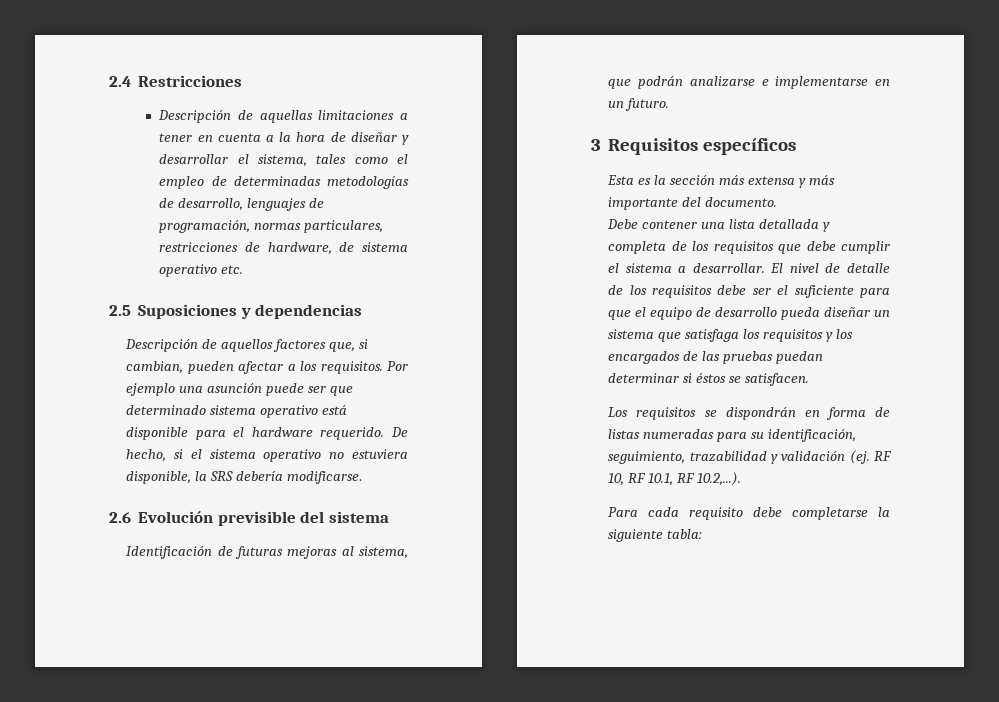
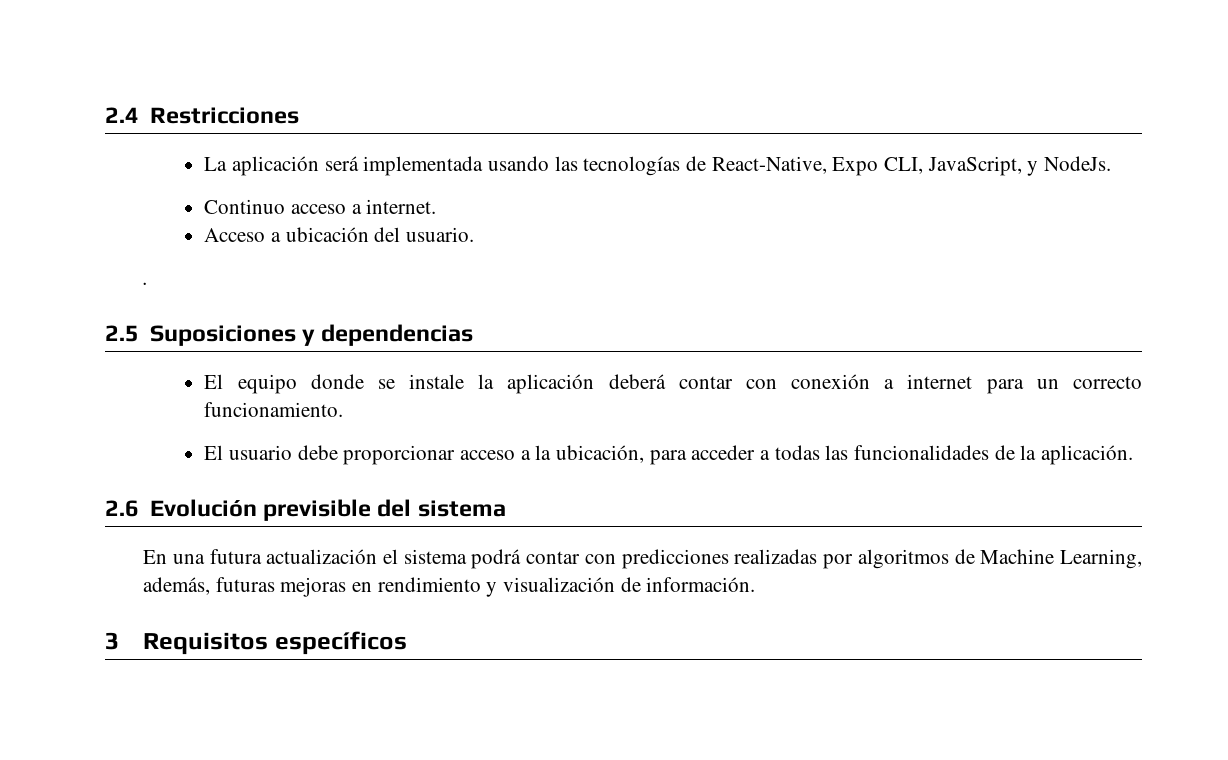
[158,110,408,123] [159,132,409,145] [159,154,408,167] [159,176,409,189] [159,198,325,211] [159,220,384,233] [159,242,408,255] [159,264,244,277] [109,304,363,319] [125,339,368,352] [126,361,408,374] [126,383,353,396] [126,405,348,418] [126,427,408,440] [126,449,408,462] [126,471,362,484] Descripción de aquellas limitaciones a tener en cuenta a la hora de diseñar y desarrollar el sistema, tales como el empleo de determinadas metodologías de desarrollo, lenguajes de programación, normas particulares, restricciones de hardware, de sistema operativo etc. // 2.5 Suposiciones y dependencias // Descripción de aquellos factores que, si cambian, pueden afectar a los requisitos. Por ejemplo una asunción puede ser que determinado sistema operativo está disponible para el hardware requerido. De hecho, si el sistema operativo no estuviera disponible, la SRS debería modificarse. -> [204,156,1112,176] [204,199,437,214] [204,227,475,242] [143,282,149,285] [105,324,474,346] [204,374,1142,394] [204,402,344,417] [204,445,1134,465] La aplicación será implementada usando las tecnologías de React-Native, Expo CLI, JavaScript, y NodeJs. // Continuo acceso a internet. // Acceso a ubicación del usuario. // . // 2.5 Suposiciones y dependencias // El equipo donde se instale la aplicación deberá contar con conexión a internet para un correcto funcionamiento. // El usuario debe proporcionar acceso a la ubicación, para acceder a todas las funcionalidades de la aplicación.
[126,546,408,559] [608,76,890,89] [608,98,670,111] [591,138,797,155] [607,175,835,188] [608,197,778,210] [607,219,830,232] [608,241,890,254] [608,263,890,273] [608,285,890,298] [608,307,890,320] [608,329,853,342] [608,351,823,364] [608,373,809,386] [608,407,890,420] [608,429,856,442] [608,450,892,464] [608,472,741,486] [608,507,890,520] [608,529,703,542] Identificación de futuras mejoras al sistema, que podrán analizarse e implementarse en un futuro. // 3 Requisitos específicos // Esta es la sección más extensa y más importante del documento. // Debe contener una lista detallada y completa de los requisitos que debe cumplir el sistema a desarrollar. El nivel de detalle de los requisitos debe ser el suficiente para que el equipo de desarrollo pueda diseñar un sistema que satisfaga los requisitos y los encargados de las pruebas puedan determinar si éstos se satisfacen. // Los requisitos se dispondrán en forma de listas numeradas para su identificación, seguimiento, trazabilidad y validación (ej. RF 10, RF 10.1, RF 10.2,...). // Para cada requisito debe completarse la siguiente tabla: -> [143,549,1143,569] [143,577,756,597] [105,631,407,655] En una futura actualización el sistema podrá contar con predicciones realizadas por algoritmos de Machine Learning, además, futuras mejoras en rendimiento y visualización de información. // 3 Requisitos específicos

